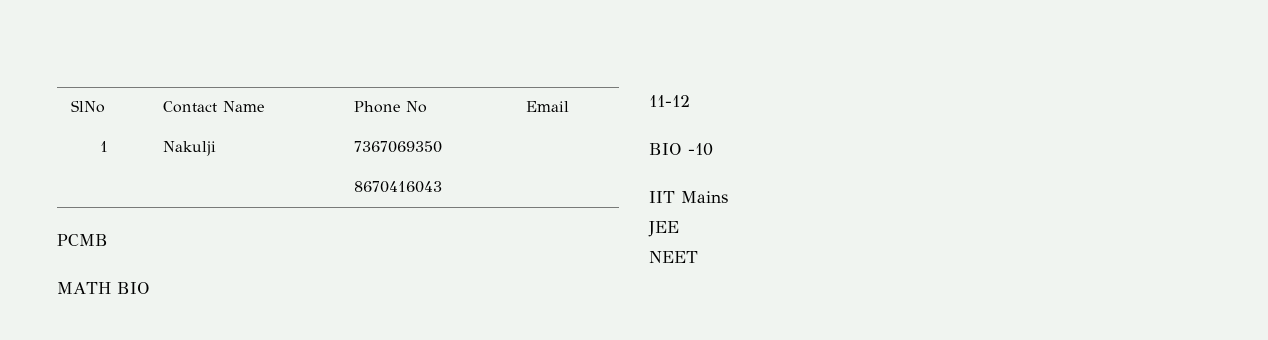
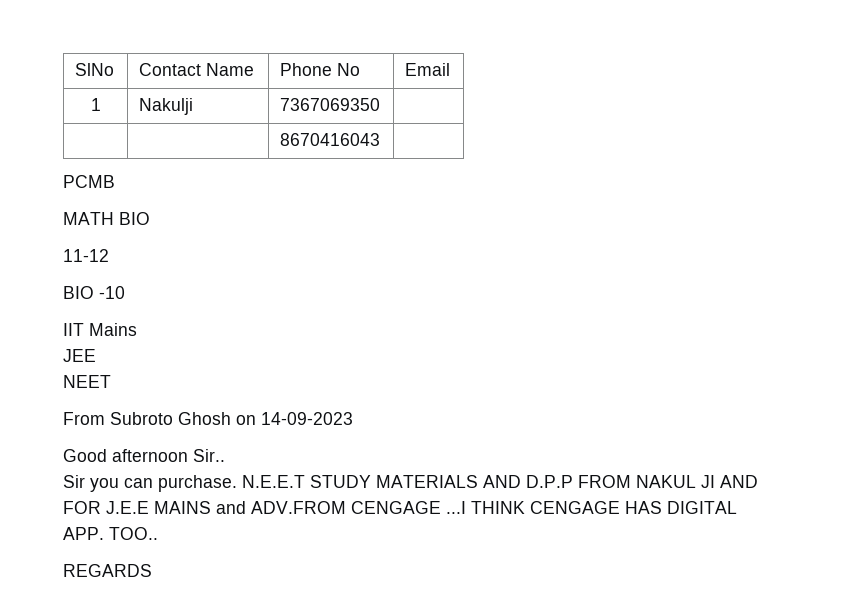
(698, 257) none -> [63,412,353,425] [63,449,225,462] [63,475,758,492] [63,501,737,514] [63,527,158,540] [63,564,152,577] // From Subroto Ghosh on 14-09-2023 // Good afternoon Sir.. // Sir you can purchase. N.E.E.T STUDY MATERIALS AND D.P.P FROM NAKUL JI AND FOR J.E.E MAINS and ADV.FROM CENGAGE ...I THINK CENGAGE HAS DIGITAL APP. TOO.. // REGARDS

